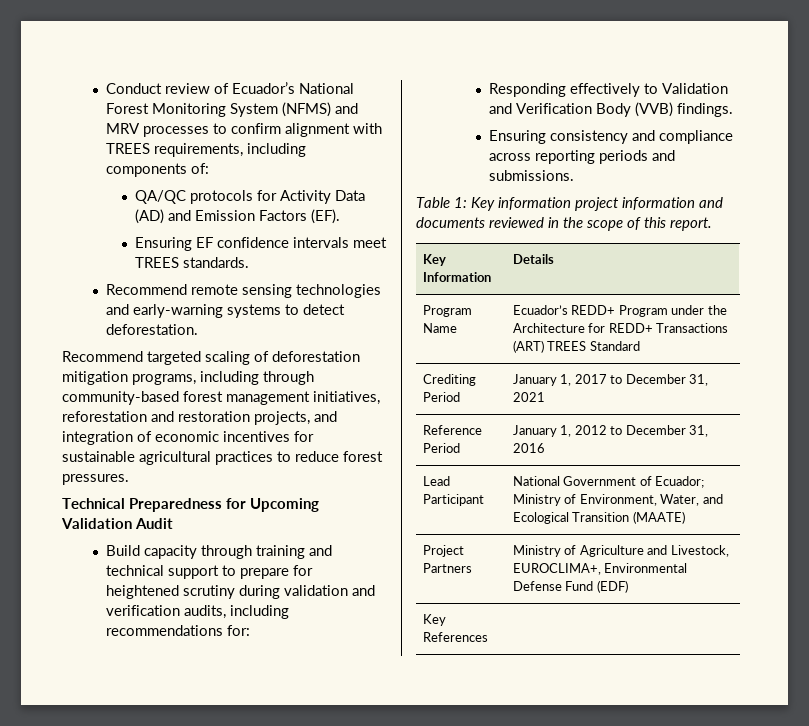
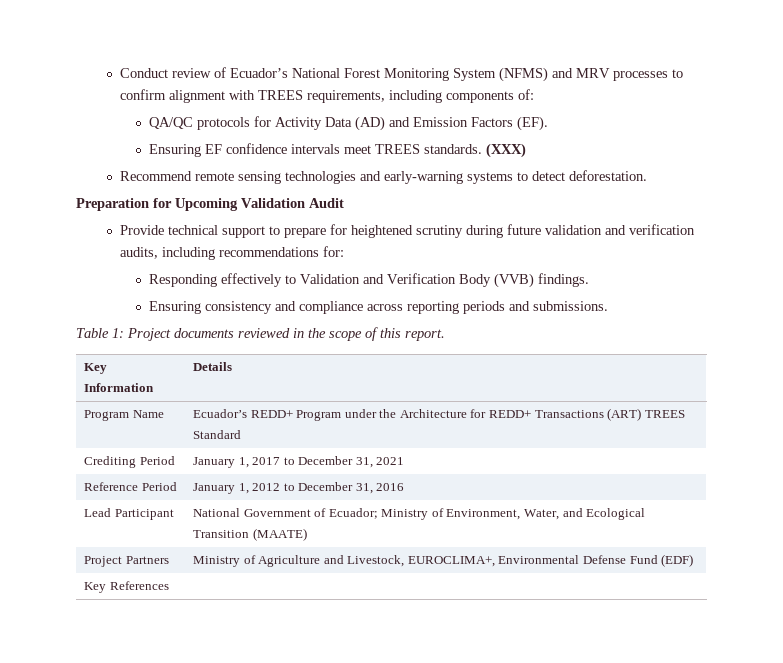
(249, 262) none -> [485,143,526,158] (XXX)
[62,351,360,365] [62,371,314,385] [62,391,380,405] [62,411,337,425] [62,431,314,445] [62,451,383,465] [62,474,129,485] [62,498,222,512] Recommend targeted scaling of deforestation mitigation programs, including through community-based forest management initiatives, reforestation and restoration projects, and integration of economic incentives for sustainable agricultural practices to reduce forest pressures. // Technical Preparedness -> [76,198,149,211] Preparation
[106,545,333,559] Build capacity through training and -> [120,225,165,235] Provide
(281, 592) none -> [507,224,542,235] future
[471,197,723,211] Key information project information and -> [127,328,171,341] Project

